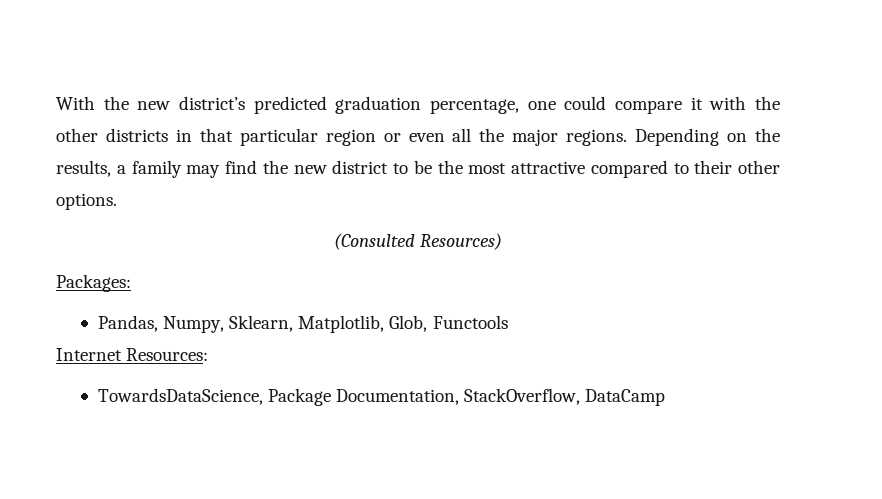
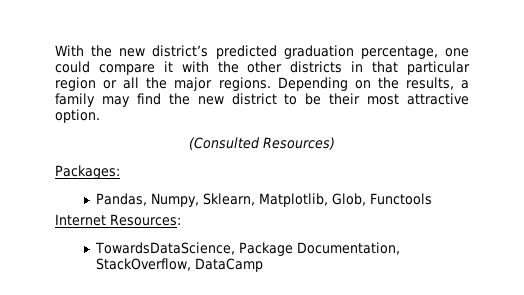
[408,133,445,142] even -> (118, 84) none
[437,160,463,174] the -> [329,93,361,105] their
[590,160,780,178] [56,193,117,210] compared to their other options. -> [55,109,100,123] option.

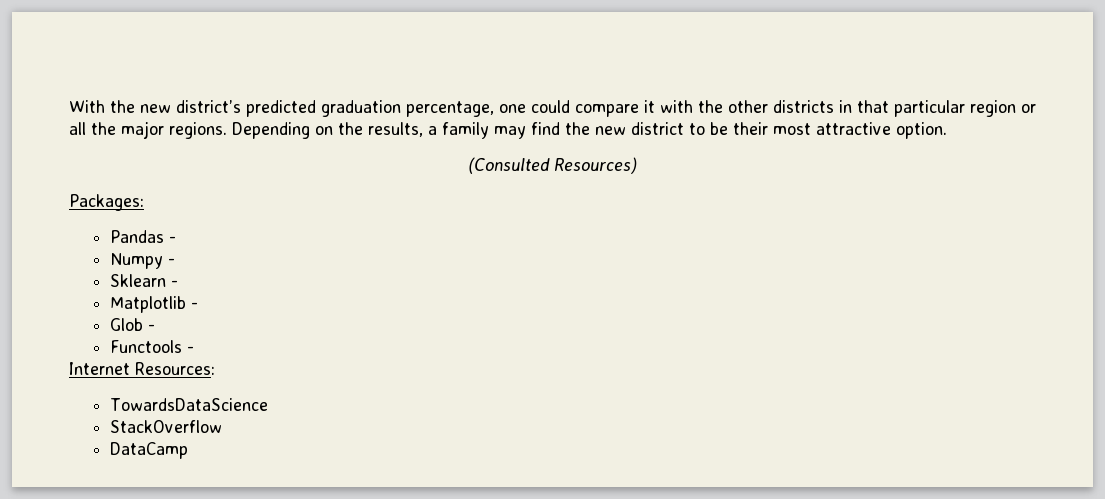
[95,193,366,207] Pandas, Numpy, Sklearn, Matplotlib, Glob, -> [110,230,177,243] [110,253,176,269] [110,274,179,287] [110,296,199,313] [110,318,156,331] Pandas - // Numpy - // Sklearn - // Matplotlib - // Glob - //
(432, 199) none -> [187,346,195,353] -
[94,242,400,256] [95,258,191,271] TowardsDataScience, Package Documentation, StackOverflow, -> [110,398,269,411] [110,420,223,433] TowardsDataScience // StackOverflow //

